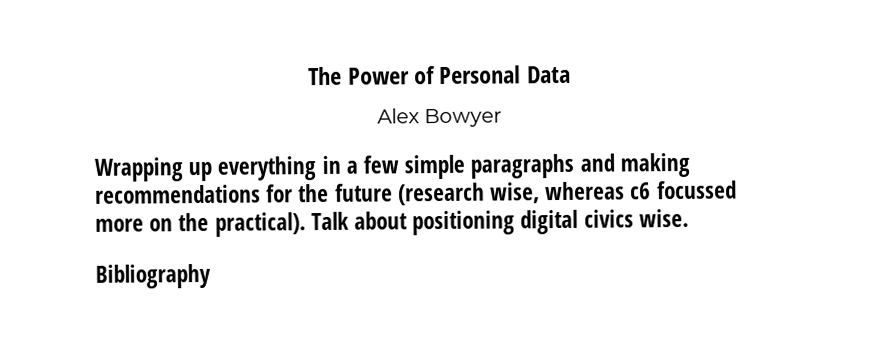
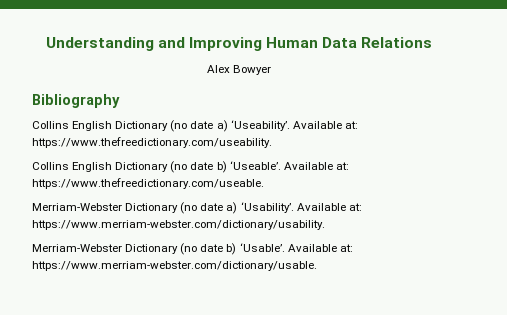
[308,65,522,86] The Power of Personal -> [45,37,319,51] Understanding and Improving Human
(571, 74) none -> [361,37,433,48] Relations
[94,152,690,182] [95,180,737,206] [95,208,689,237] [95,263,211,289] Wrapping up everything in a few simple paragraphs and making recommendations for the future (research wise, whereas c6 focussed more on the practical). Talk about positioning digital civics wise. // Bibliography -> [32,94,120,108] [32,120,358,132] [32,137,272,148] [32,161,349,173] [32,178,264,189] [32,202,362,214] [32,220,325,230] [32,243,353,255] [32,261,317,271] Bibliography // Collins English Dictionary (no date a) ‘Useability’. Available at: https://www.thefreedictionary.com/useability. // Collins English Dictionary (no date b) ‘Useable’. Available at: https://www.thefreedictionary.com/useable. // Merriam-Webster Dictionary (no date a) ‘Usability’. Available at: https://www.merriam-webster.com/dictionary/usability. // Merriam-Webster Dictionary (no date b) ‘Usable’. Available at: https://www.merriam-webster.com/dictionary/usable.

